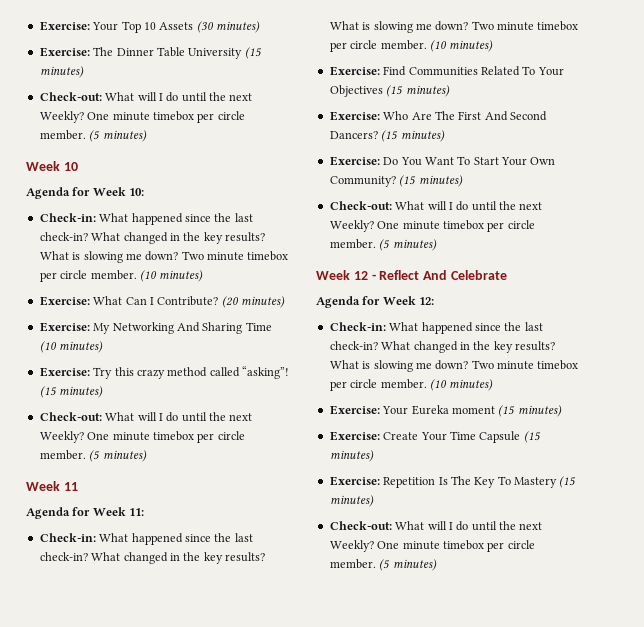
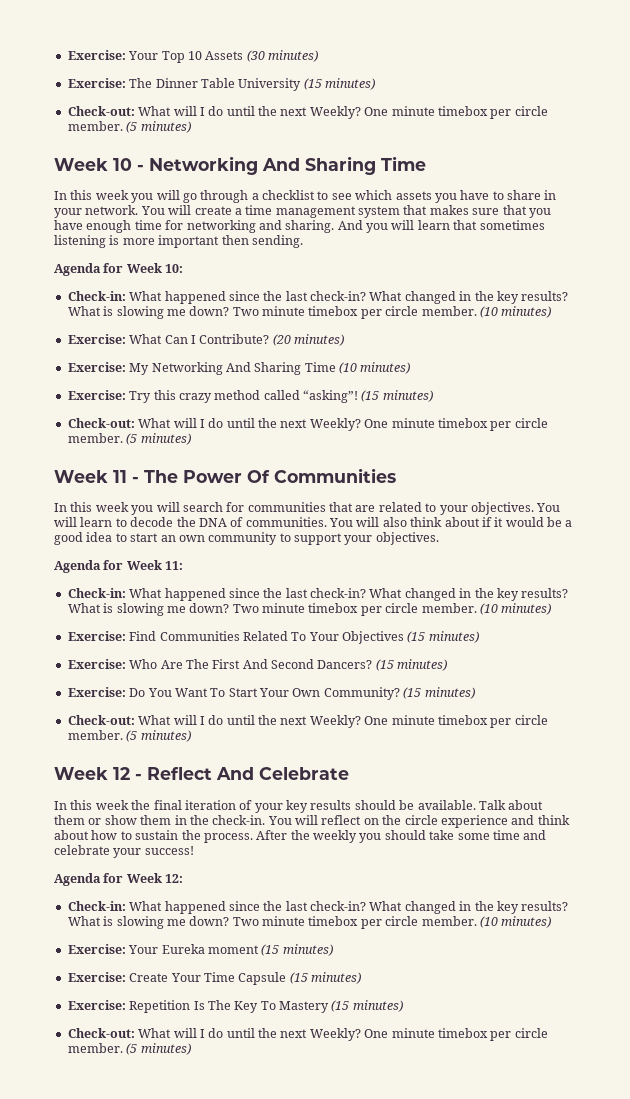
(78, 166) none -> [137,156,426,175] [54,190,557,203] [54,205,551,218] [54,220,545,233] [54,235,303,248] - Networking And Sharing Time // In this week you will go through a checklist to see which assets you have to share in your network. You will create a time management system that makes sure that you have enough time for networking and sharing. And you will learn that sometimes listening is more important then sending.
(78, 486) none -> [132,468,396,483] [54,502,561,515] [54,517,573,527] [54,532,439,545] - The Power Of Communities // In this week you will search for communities that are related to your objectives. You will learn to decode the DNA of communities. You will also think about if it would be a good idea to start an own community to support your objectives.
(507, 275) none -> [54,800,544,813] [54,815,570,828] [54,830,547,843] [54,845,194,858] // In this week the final iteration of your key results should be available. Talk about them or show them in the check-in. You will reflect on the circle experience and think about how to sustain the process. After the weekly you should take some time and celebrate your success!

